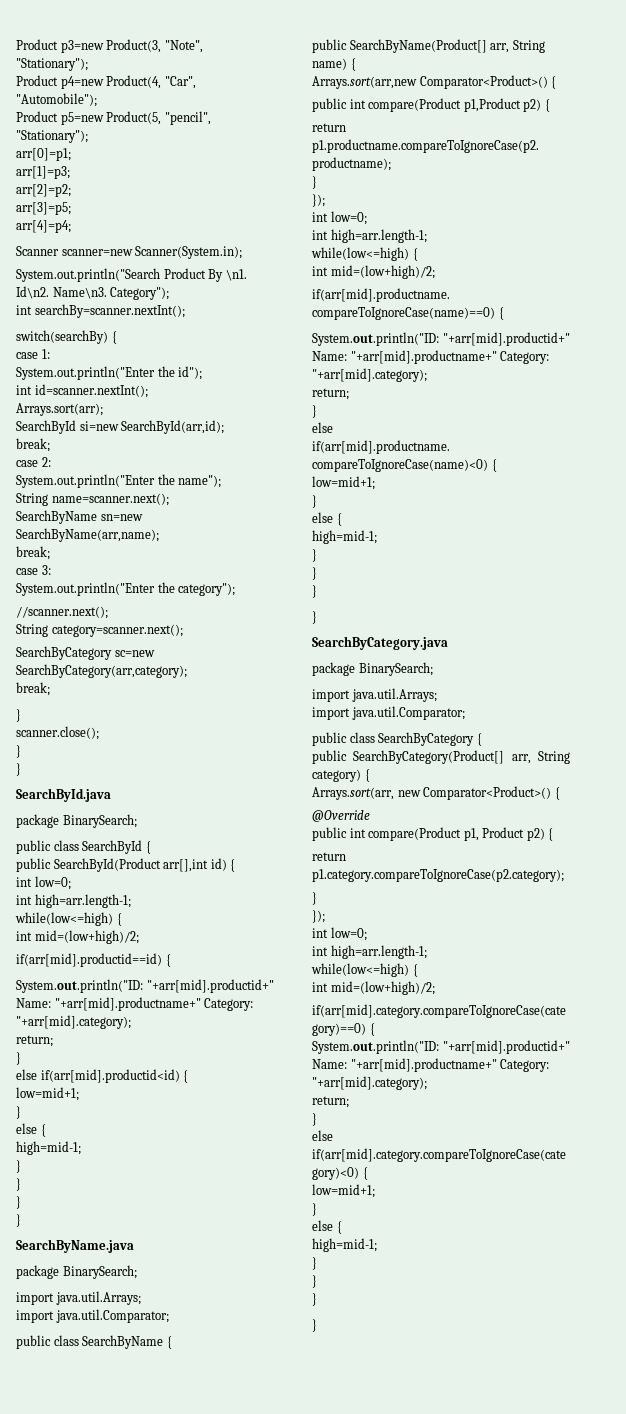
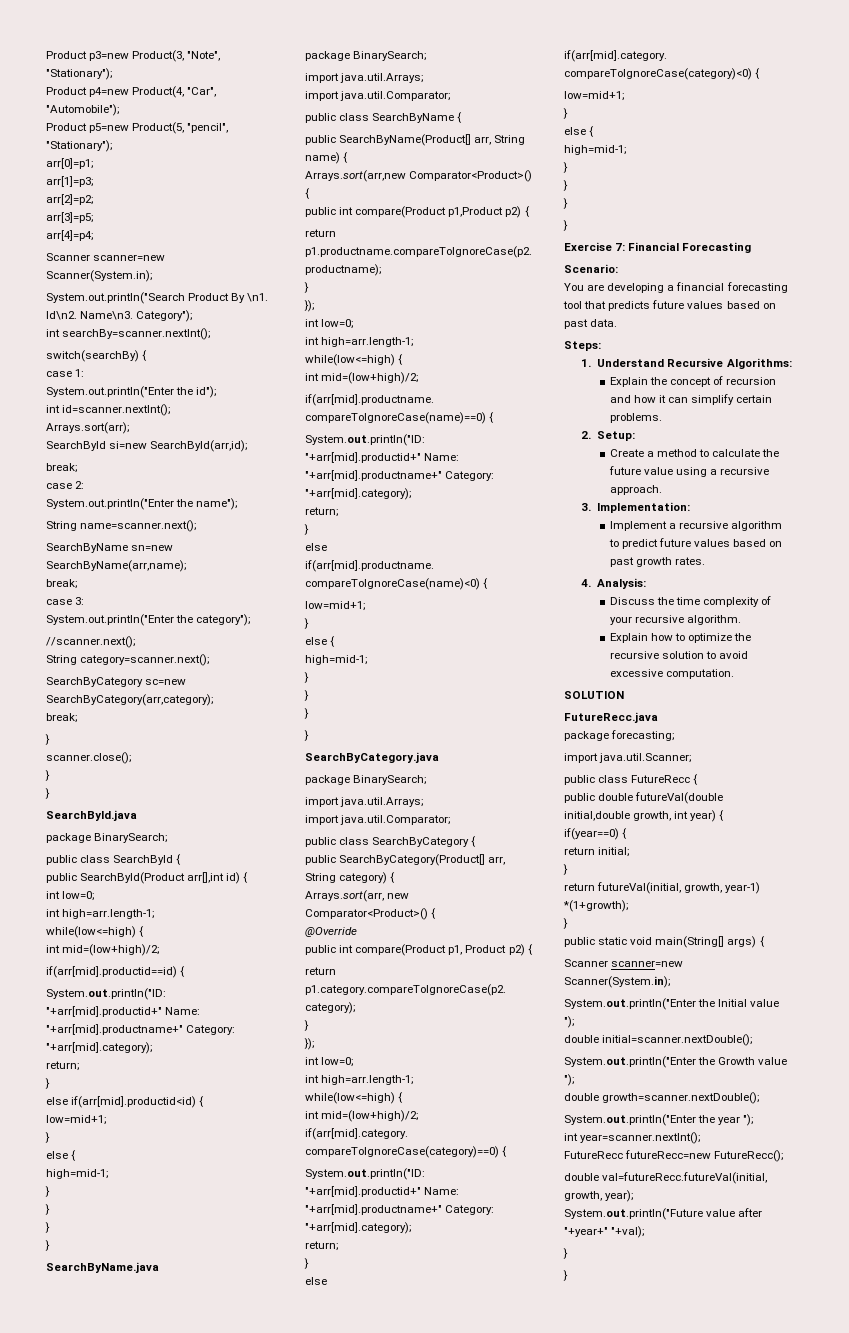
(317, 1325) none -> [564,242,752,253] [564,264,618,273] [564,282,788,293] [563,300,776,311] [564,319,618,329] [564,341,601,351] [580,358,792,369] [609,376,777,387] [609,394,773,405] [609,413,662,423] [580,431,636,441] [609,449,780,457] [608,466,770,477] [609,485,662,495] [580,502,691,513] [609,521,783,531] [608,538,783,549] [609,557,706,567] [580,578,647,589] [609,596,772,607] [609,615,742,625] [609,633,752,643] [609,651,749,659] [609,669,735,679] [564,691,624,699] [564,712,658,723] [564,730,676,741] [564,753,693,763] [564,774,699,785] [564,792,724,804] [564,810,725,822] [564,828,628,840] [564,847,631,857] [563,864,568,875] [564,882,761,894] [563,900,629,912] [563,918,568,929] [564,936,765,948] [564,959,684,967] [564,976,671,988] [564,998,780,1010] [564,1016,575,1028] [564,1034,754,1046] [564,1056,788,1068] [564,1074,575,1086] [564,1092,761,1104] [564,1114,755,1126] [564,1132,702,1144] [564,1150,785,1162] [564,1172,768,1184] [564,1190,635,1202] [564,1208,763,1220] [564,1226,646,1238] [563,1248,568,1259] [563,1270,568,1281] // Exercise 7: Financial Forecasting // Scenario: // You are developing a financial forecasting tool that predicts future values based on past data. // Steps: // 1. Understand Recursive Algorithms: // Explain the concept of recursion and how it can simplify certain problems. // 2. Setup: // Create a method to calculate the future value using a recursive approach. // 3. Implementation: // Implement a recursive algorithm to predict future values based on past growth rates. // 4. Analysis: // Discuss the time complexity of your recursive algorithm. // Explain how to optimize the recursive solution to avoid excessive computation. // SOLUTION // FutureRecc.java // package forecasting; // import java.util.Scanner; // public class FutureRecc { // public double futureVal(double initial,double growth, int year) { // if(year==0) { // return initial; // } // return futureVal(initial, growth, year-1) *(1+growth); // } // public static void main(String[] args) { // Scanner scanner=new Scanner(System.in); // System.out.println("Enter the Initial value "); // double initial=scanner.nextDouble(); // System.out.println("Enter the Growth value "); // double growth=scanner.nextDouble(); // System.out.println("Enter the year "); // int year=scanner.nextInt(); // FutureRecc futureRecc=new FutureRecc(); // double val=futureRecc.futureVal(initial, growth, year); // System.out.println("Future value after "+year+" "+val); // } // }

